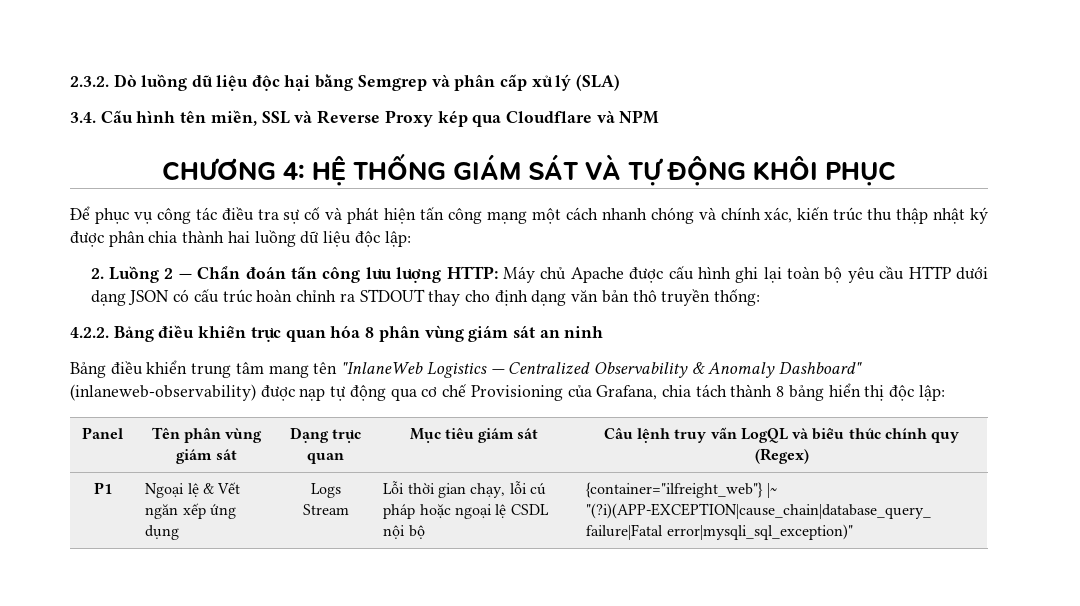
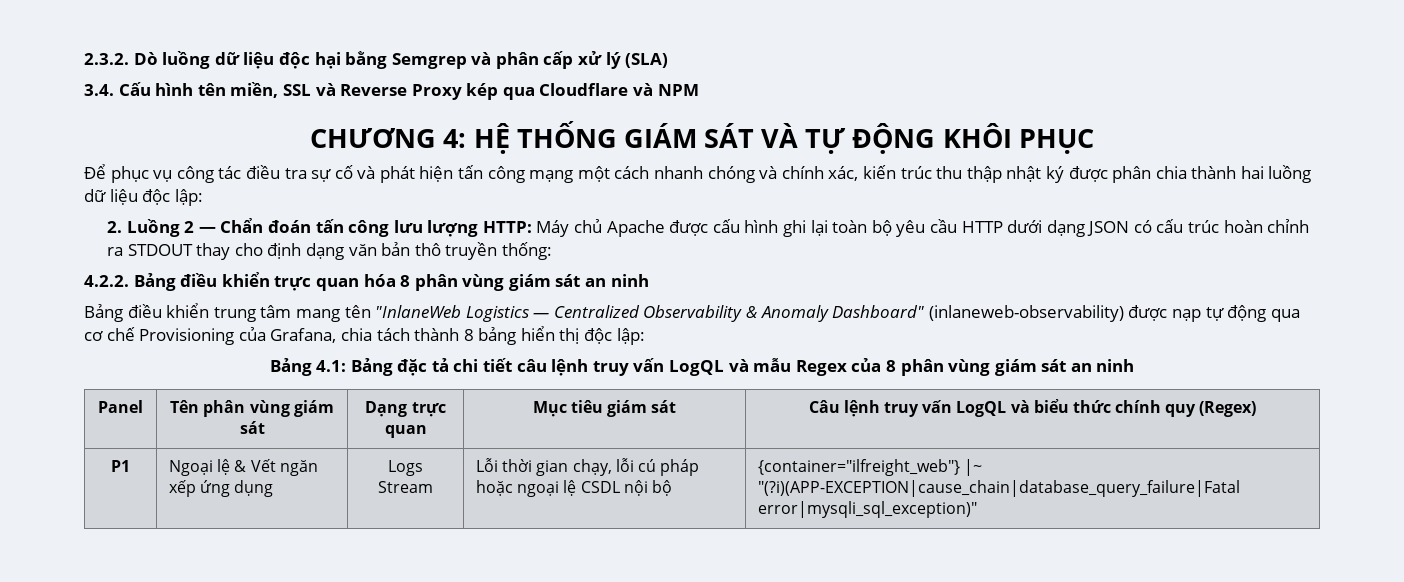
(945, 393) none -> [269,358,1135,376] // Bảng 4.1: Bảng đặc tả chi tiết câu lệnh truy vấn LogQL và mẫu Regex của 8 phân vùng giám sát an ninh

